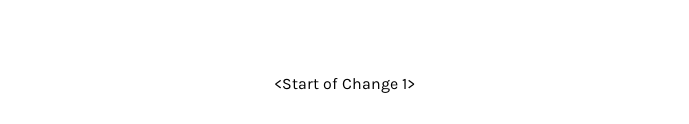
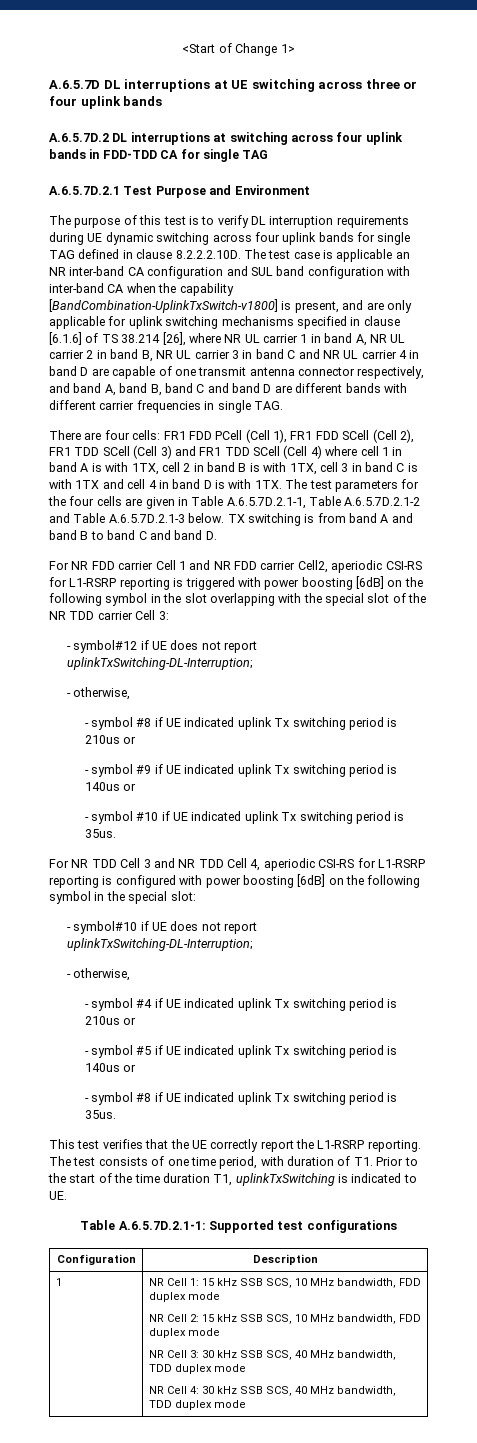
(415, 83) none -> [49,79,418,92] [49,96,163,109] [49,132,403,145] [49,149,269,162] [49,185,310,198] [49,215,409,228] [49,232,411,245] [49,249,410,262] [49,266,410,279] [49,283,234,296] [49,299,412,313] [49,316,400,329] [49,332,406,346] [49,349,420,362] [49,366,425,379] [49,383,407,396] [49,400,283,413] [49,429,414,443] [49,445,403,459] [49,462,418,475] [49,479,420,492] [48,496,421,509] [49,513,413,526] [49,530,217,540] [49,560,422,573] [49,576,423,590] [49,593,427,606] [49,610,169,620] [66,640,258,653] [66,657,253,670] [66,687,131,700] [84,717,398,730] [84,735,136,744] [84,764,398,777] [84,782,136,791] [84,811,405,824] [84,829,116,838] [49,858,425,871] [49,874,421,888] [49,891,196,904] [66,921,258,934] [66,938,253,951] [66,968,131,981] [84,998,398,1011] [84,1016,136,1025] [84,1045,398,1058] [84,1063,136,1072] [84,1092,398,1105] [84,1110,116,1119] [49,1139,421,1152] [49,1156,418,1169] [48,1173,417,1186] [49,1191,67,1200] [80,1220,397,1233] [56,1254,136,1265] [252,1254,318,1265] [55,1278,62,1286] [148,1278,421,1288] [148,1292,220,1302] [148,1314,421,1324] [148,1328,220,1338] [148,1350,396,1360] [148,1364,246,1374] [148,1386,396,1396] [148,1400,246,1410] // A.6.5.7D DL interruptions at UE switching across three or four uplink bands // A.6.5.7D.2 DL interruptions at switching across four uplink bands in FDD-TDD CA for single TAG // A.6.5.7D.2.1 Test Purpose and Environment // The purpose of this test is to verify DL interruption requirements during UE dynamic switching across four uplink bands for single TAG defined in clause 8.2.2.2.10D. The test case is applicable an NR inter-band CA configuration and SUL band configuration with inter-band CA when the capability [BandCombination-UplinkTxSwitch-v1800] is present, and are only applicable for uplink switching mechanisms specified in clause [6.1.6] of TS 38.214 [26], where NR UL carrier 1 in band A, NR UL carrier 2 in band B, NR UL carrier 3 in band C and NR UL carrier 4 in band D are capable of one transmit antenna connector respectively, and band A, band B, band C and band D are different bands with different carrier frequencies in single TAG. // There are four cells: FR1 FDD PCell (Cell 1), FR1 FDD SCell (Cell 2), FR1 TDD SCell (Cell 3) and FR1 TDD SCell (Cell 4) where cell 1 in band A is with 1TX, cell 2 in band B is with 1TX, cell 3 in band C is with 1TX and cell 4 in band D is with 1TX. The test parameters for the four cells are given in Table A.6.5.7D.2.1-1, Table A.6.5.7D.2.1-2 and Table A.6.5.7D.2.1-3 below. TX switching is from band A and band B to band C and band D. // For NR FDD carrier Cell 1 and NR FDD carrier Cell2, aperiodic CSI-RS for L1-RSRP reporting is triggered with power boosting [6dB] on the following symbol in the slot overlapping with the special slot of the NR TDD carrier Cell 3: // - symbol#12 if UE does not report uplinkTxSwitching-DL-Interruption; // - otherwise, // - symbol #8 if UE indicated uplink Tx switching period is 210us or // - symbol #9 if UE indicated uplink Tx switching period is 140us or // - symbol #10 if UE indicated uplink Tx switching period is 35us. // For NR TDD Cell 3 and NR TDD Cell 4, aperiodic CSI-RS for L1-RSRP reporting is configured with power boosting [6dB] on the following symbol in the special slot: // - symbol#10 if UE does not report uplinkTxSwitching-DL-Interruption; // - otherwise, // - symbol #4 if UE indicated uplink Tx switching period is 210us or // - symbol #5 if UE indicated uplink Tx switching period is 140us or // - symbol #8 if UE indicated uplink Tx switching period is 35us. // This test verifies that the UE correctly report the L1-RSRP reporting. The test consists of one time period, with duration of T1. Prior to the start of the time duration T1, uplinkTxSwitching is indicated to UE. // Table A.6.5.7D.2.1-1: Supported test configurations // Configuration | Description // 1 | NR Cell 1: 15 kHz SSB SCS, 10 MHz bandwidth, FDD duplex mode // NR Cell 2: 15 kHz SSB SCS, 10 MHz bandwidth, FDD duplex mode // NR Cell 3: 30 kHz SSB SCS, 40 MHz bandwidth, TDD duplex mode // NR Cell 4: 30 kHz SSB SCS, 40 MHz bandwidth, TDD duplex mode

